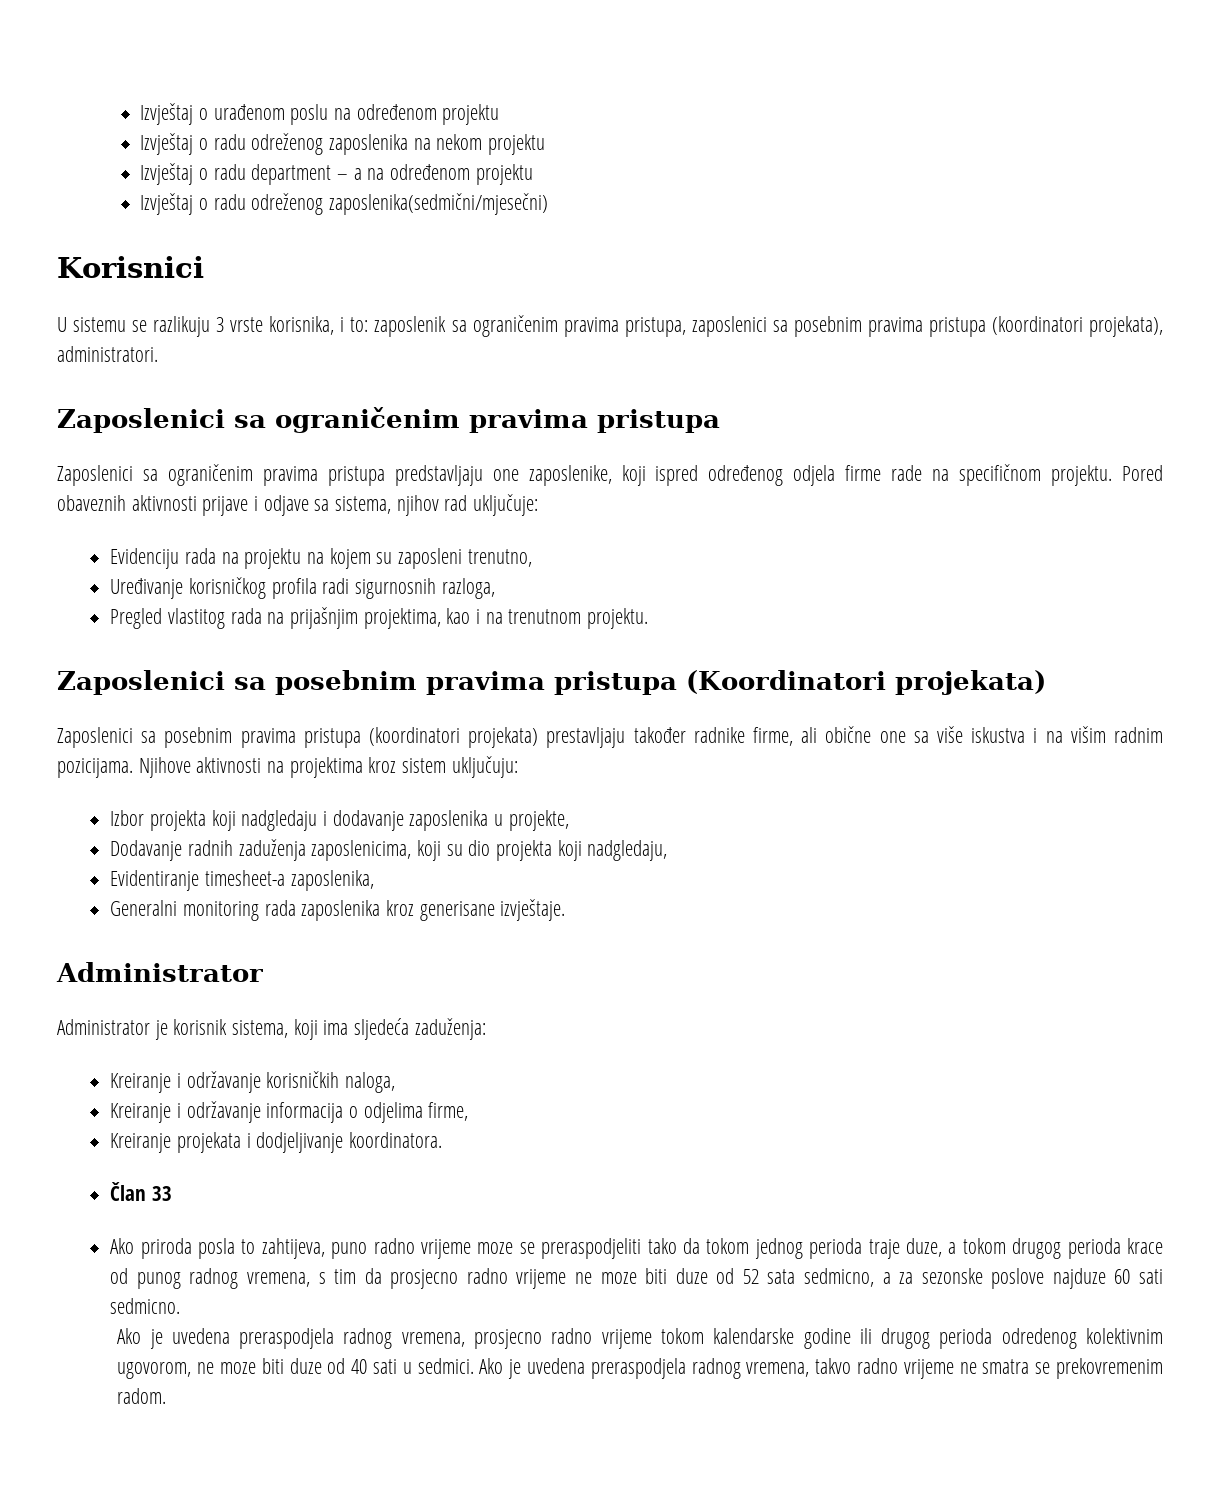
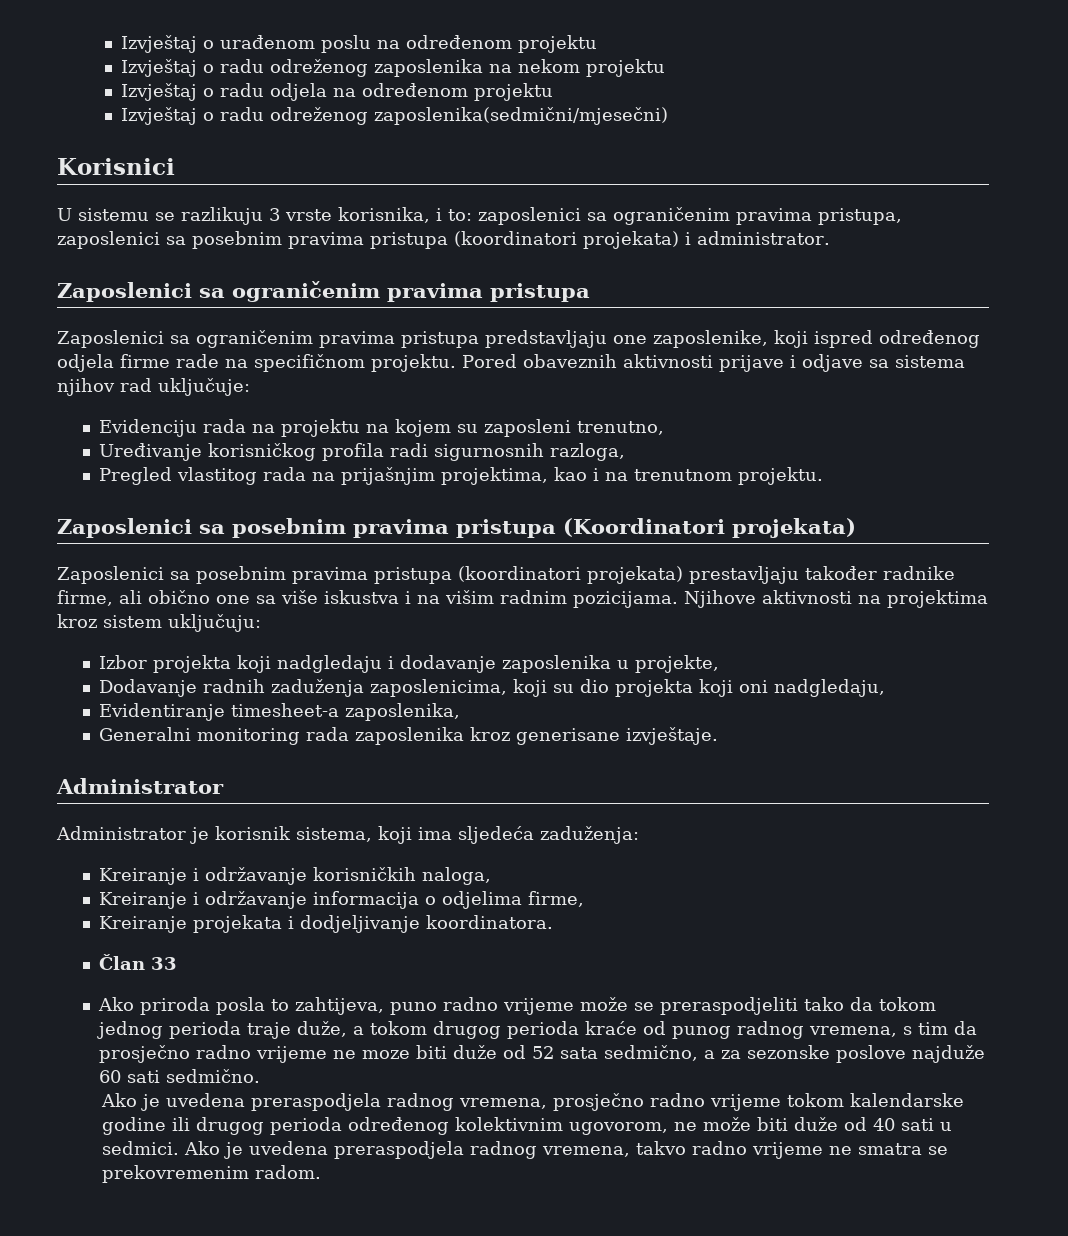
[251,164,362,185] department – a -> [270,83,328,101] odjela
[374,316,447,337] zaposlenik -> [478,207,581,225] zaposlenici
[1088,316,1163,337] [57,346,158,362] projekata), administratori. -> [583,231,830,249] projekata) i administrator.
[335,496,392,514] sistema, -> [894,355,965,368] sistema
[825,726,872,743] obične -> [148,590,210,604] obično
(582, 850) none -> [739,680,769,693] oni
[477,1242,514,1254] moze -> [580,997,629,1011] može
[906,1238,943,1257] duze, -> [297,1021,348,1037] duže,
[1127,1238,1164,1254] krace -> [585,1021,638,1035] kraće
[390,1269,459,1289] prosjecno -> [99,1045,191,1063] prosječno
[675,1268,708,1284] duze -> [453,1045,498,1059] duže
[803,1268,874,1287] sedmicno, -> [604,1045,699,1061] sedmično,
[1052,1268,1106,1289] najduze -> [912,1045,986,1063] najduže
[110,1298,181,1314] [117,1328,543,1349] sedmicno. // Ako je uvedena preraspodjela radnog vremena, prosjecno -> [166,1069,261,1083] [100,1093,644,1111] sedmično. // Ako je uvedena preraspodjela radnog vremena, prosječno
[1001,1328,1077,1349] odredenog -> [347,1117,449,1135] određenog
[219,1358,322,1374] moze biti duze -> [702,1117,838,1131] može biti duže

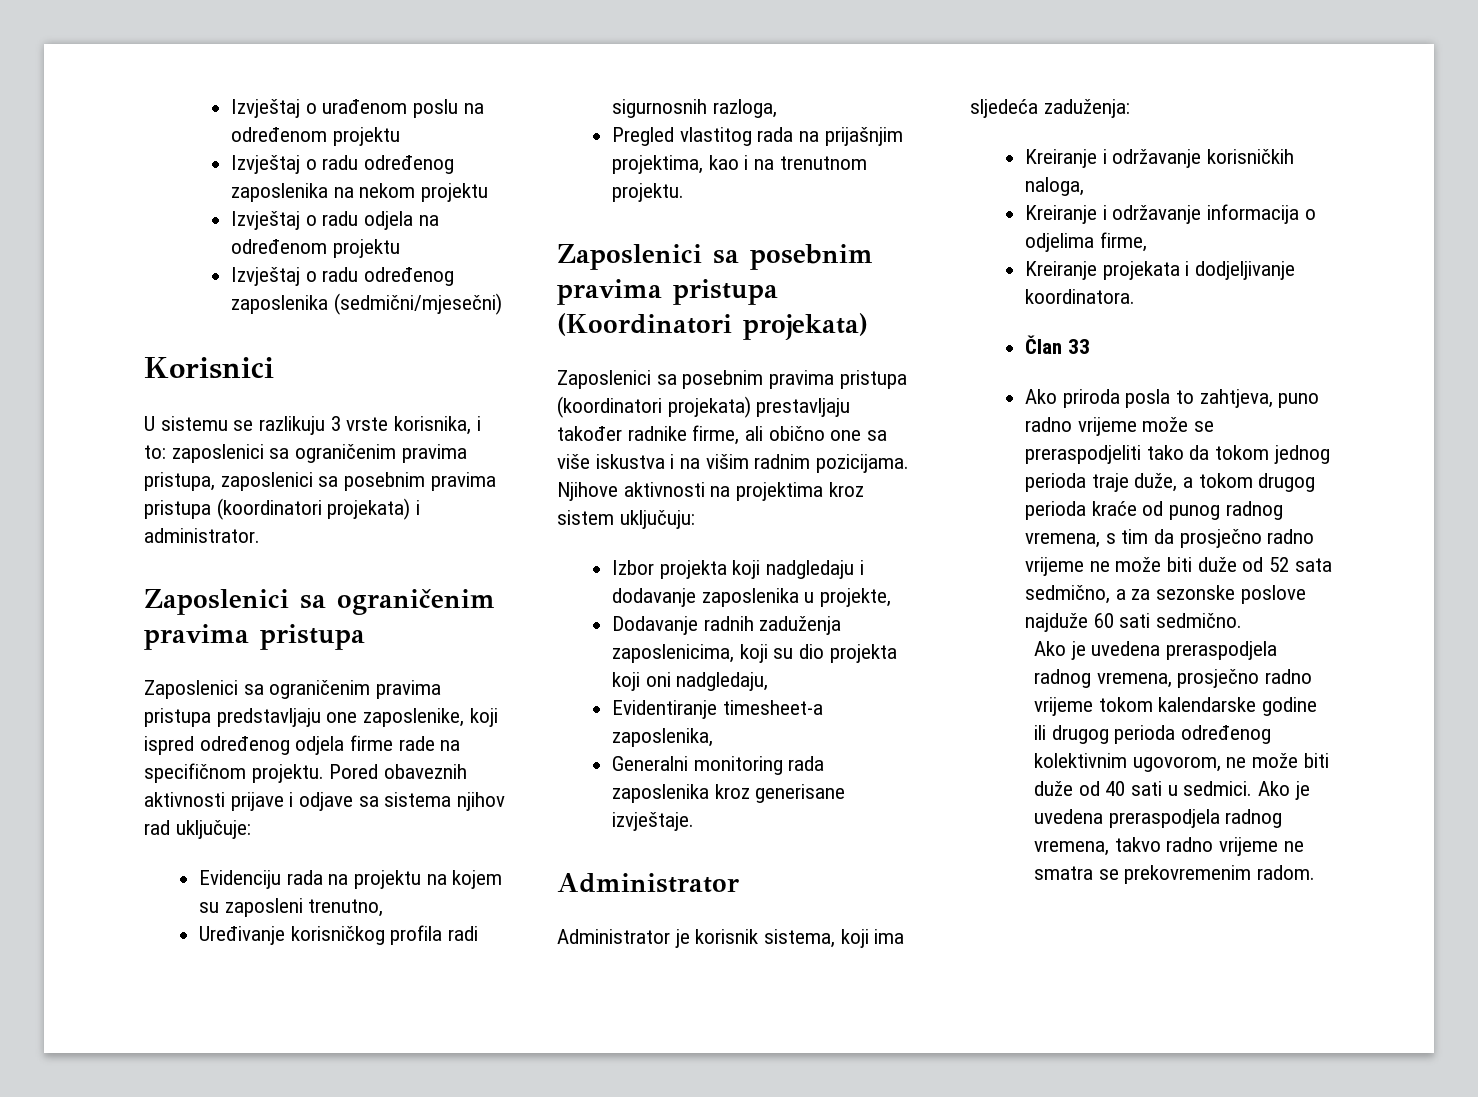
[270,59,369,77] odreženog -> [364,155,455,174] određenog
[270,107,669,125] odreženog zaposlenika(sedmični/mjesečni) -> [364,267,455,286] [231,293,502,315] određenog zaposlenika (sedmični/mjesečni)
[295,997,385,1015] zahtijeva, -> [1199,389,1273,408] zahtjeva,
[362,1050,411,1059] moze -> [1115,557,1162,572] može

